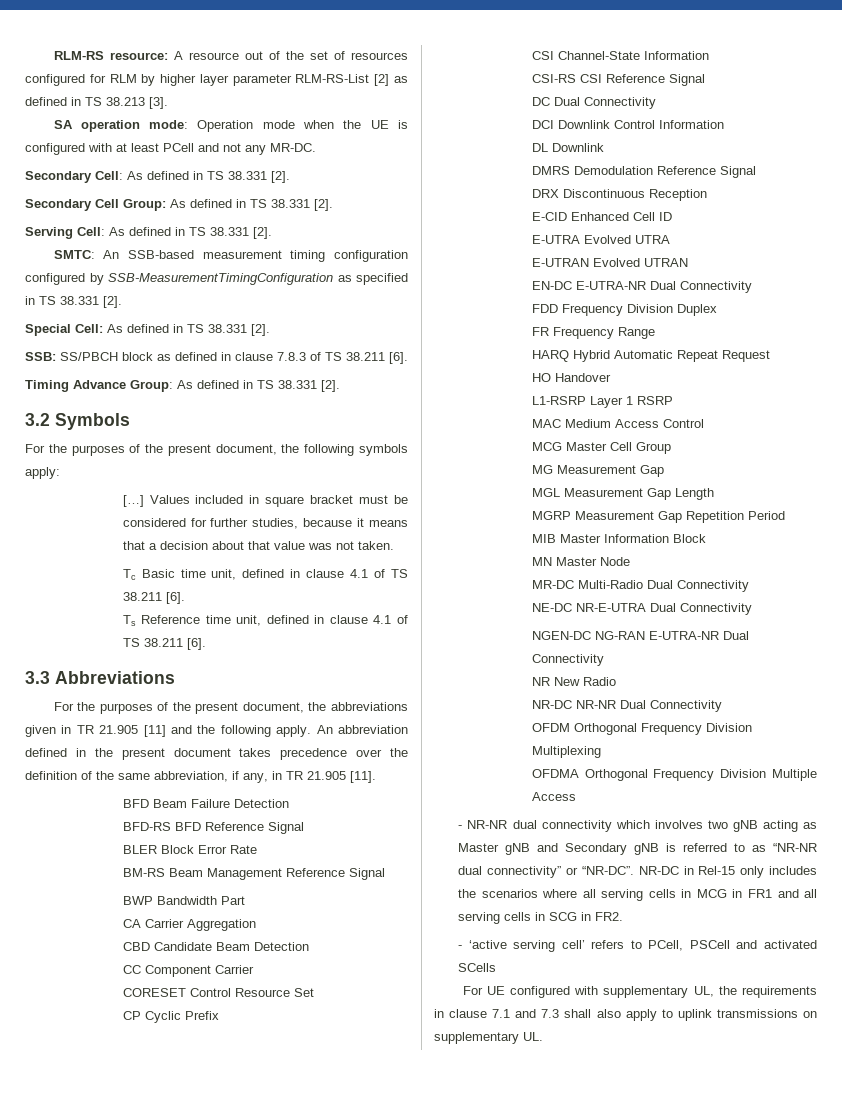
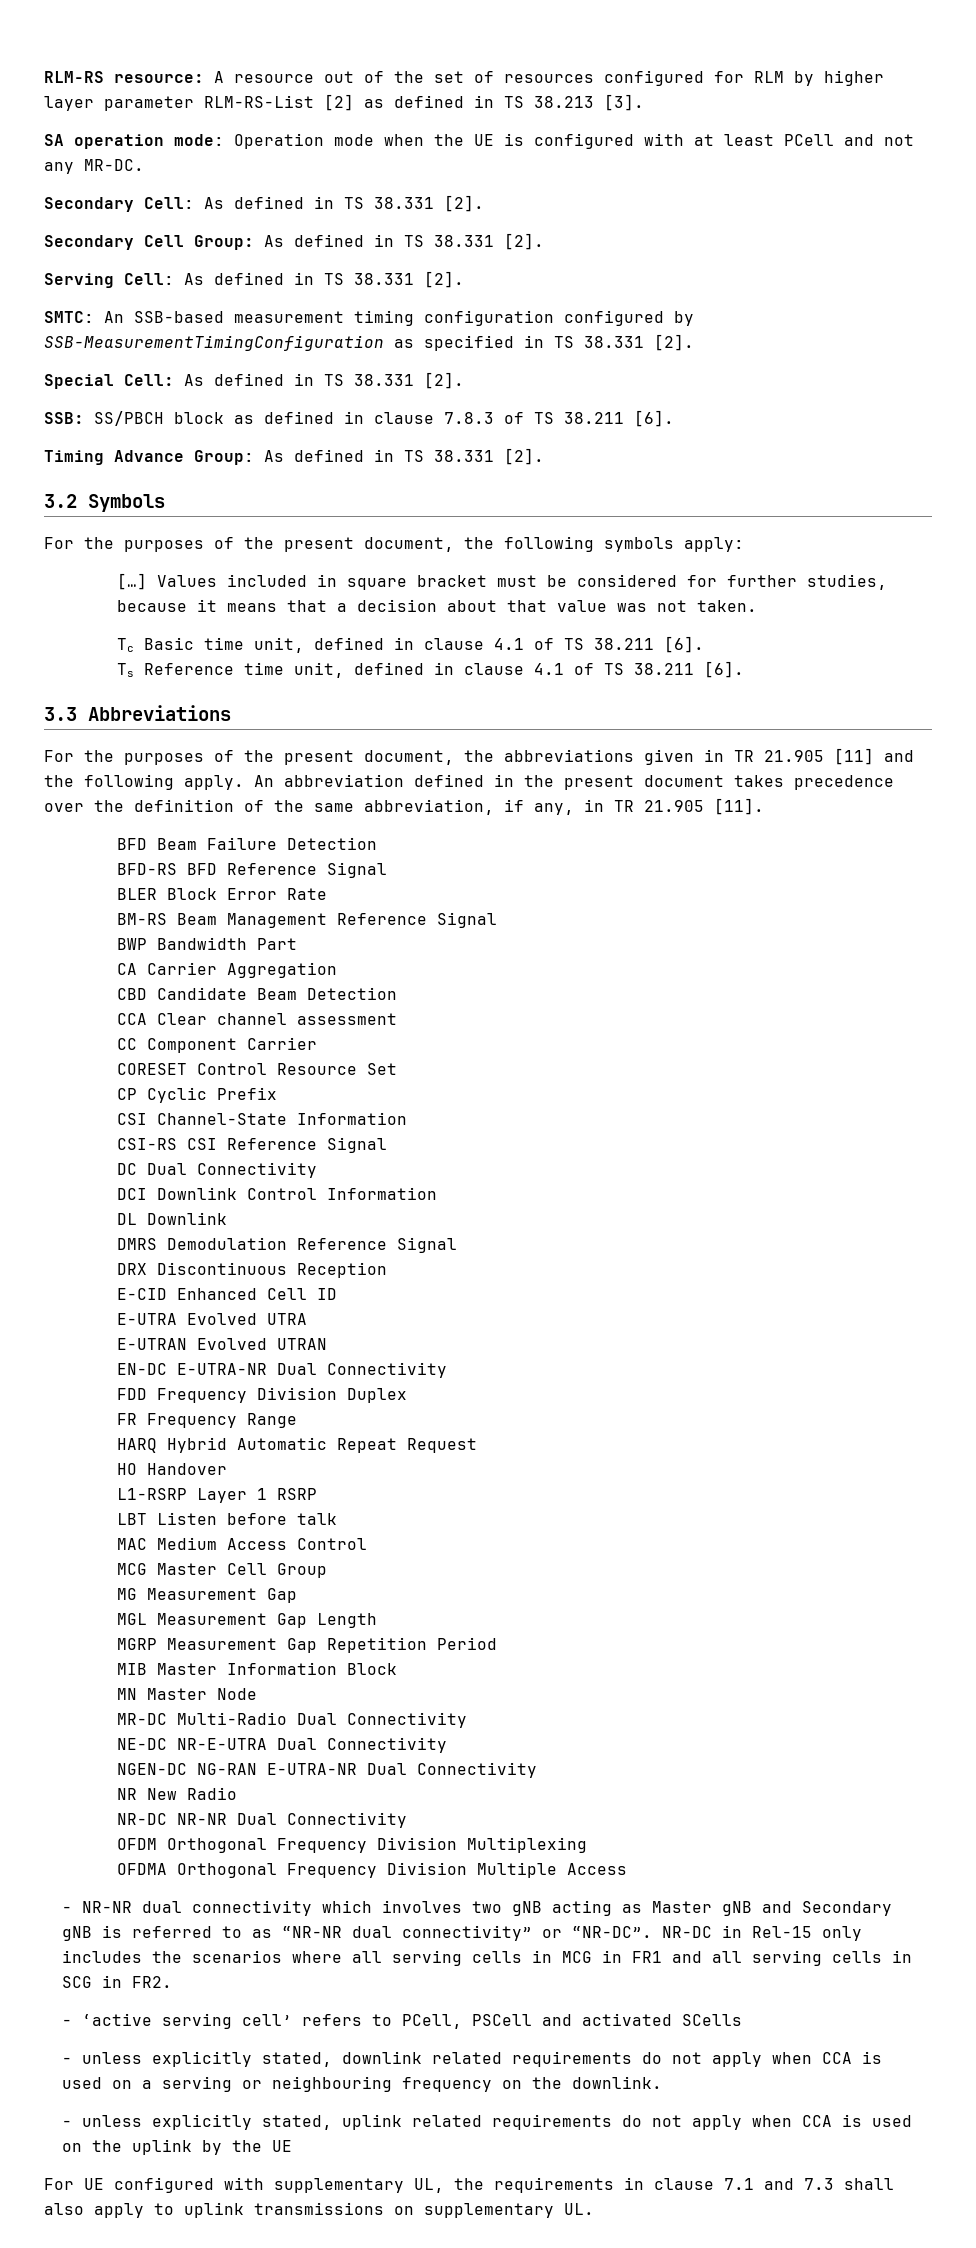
(309, 946) none -> [116,1013,397,1025] // CCA Clear channel assessment
(673, 400) none -> [116,1512,337,1525] // LBT Listen before talk
(497, 967) none -> [62,2051,883,2067] [62,2076,663,2092] [62,2114,913,2130] [62,2139,293,2155] // - unless explicitly stated, downlink related requirements do not apply when CCA is used on a serving or neighbouring frequency on the downlink. // - unless explicitly stated, uplink related requirements do not apply when CCA is used on the uplink by the UE

